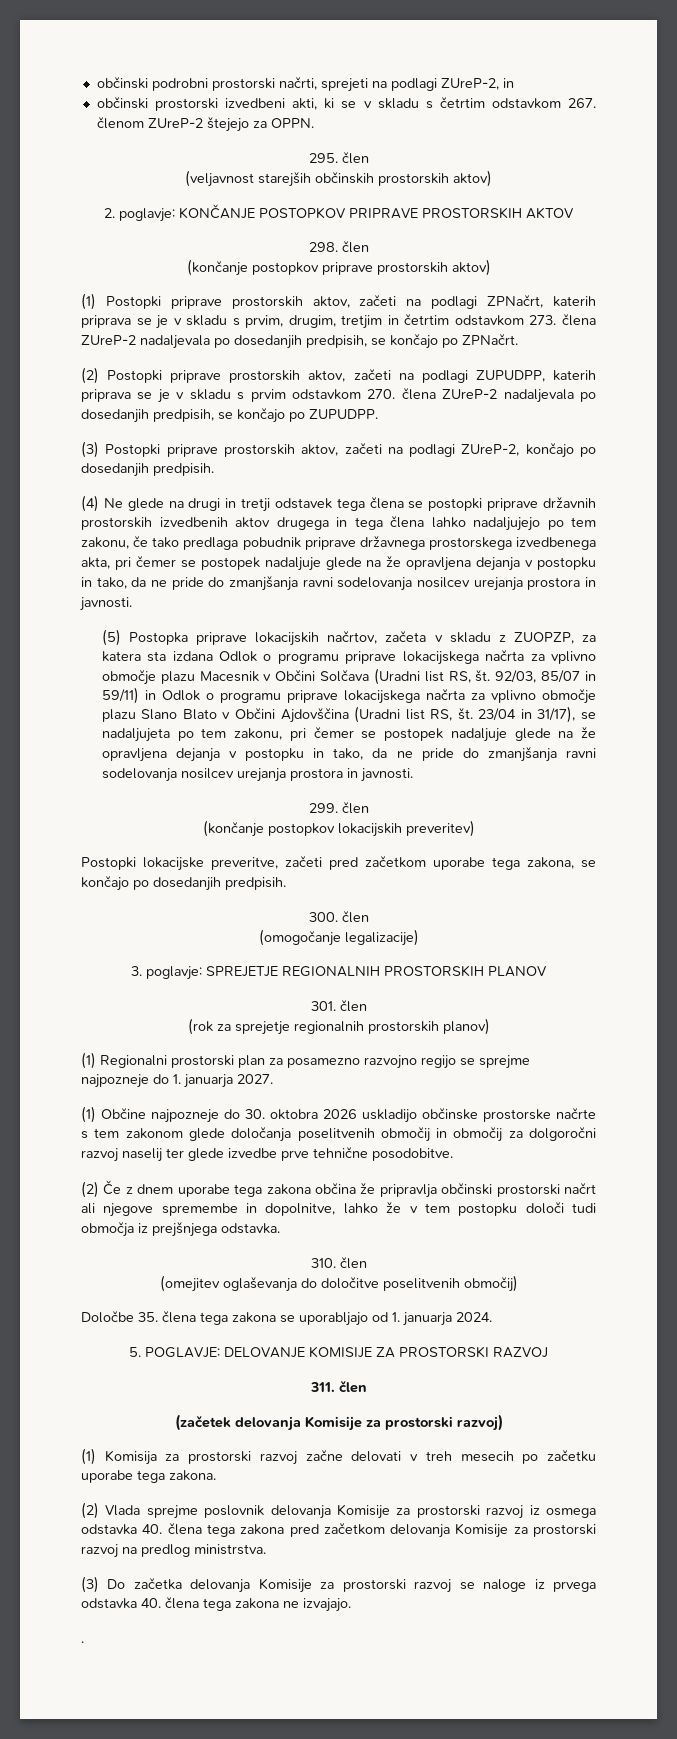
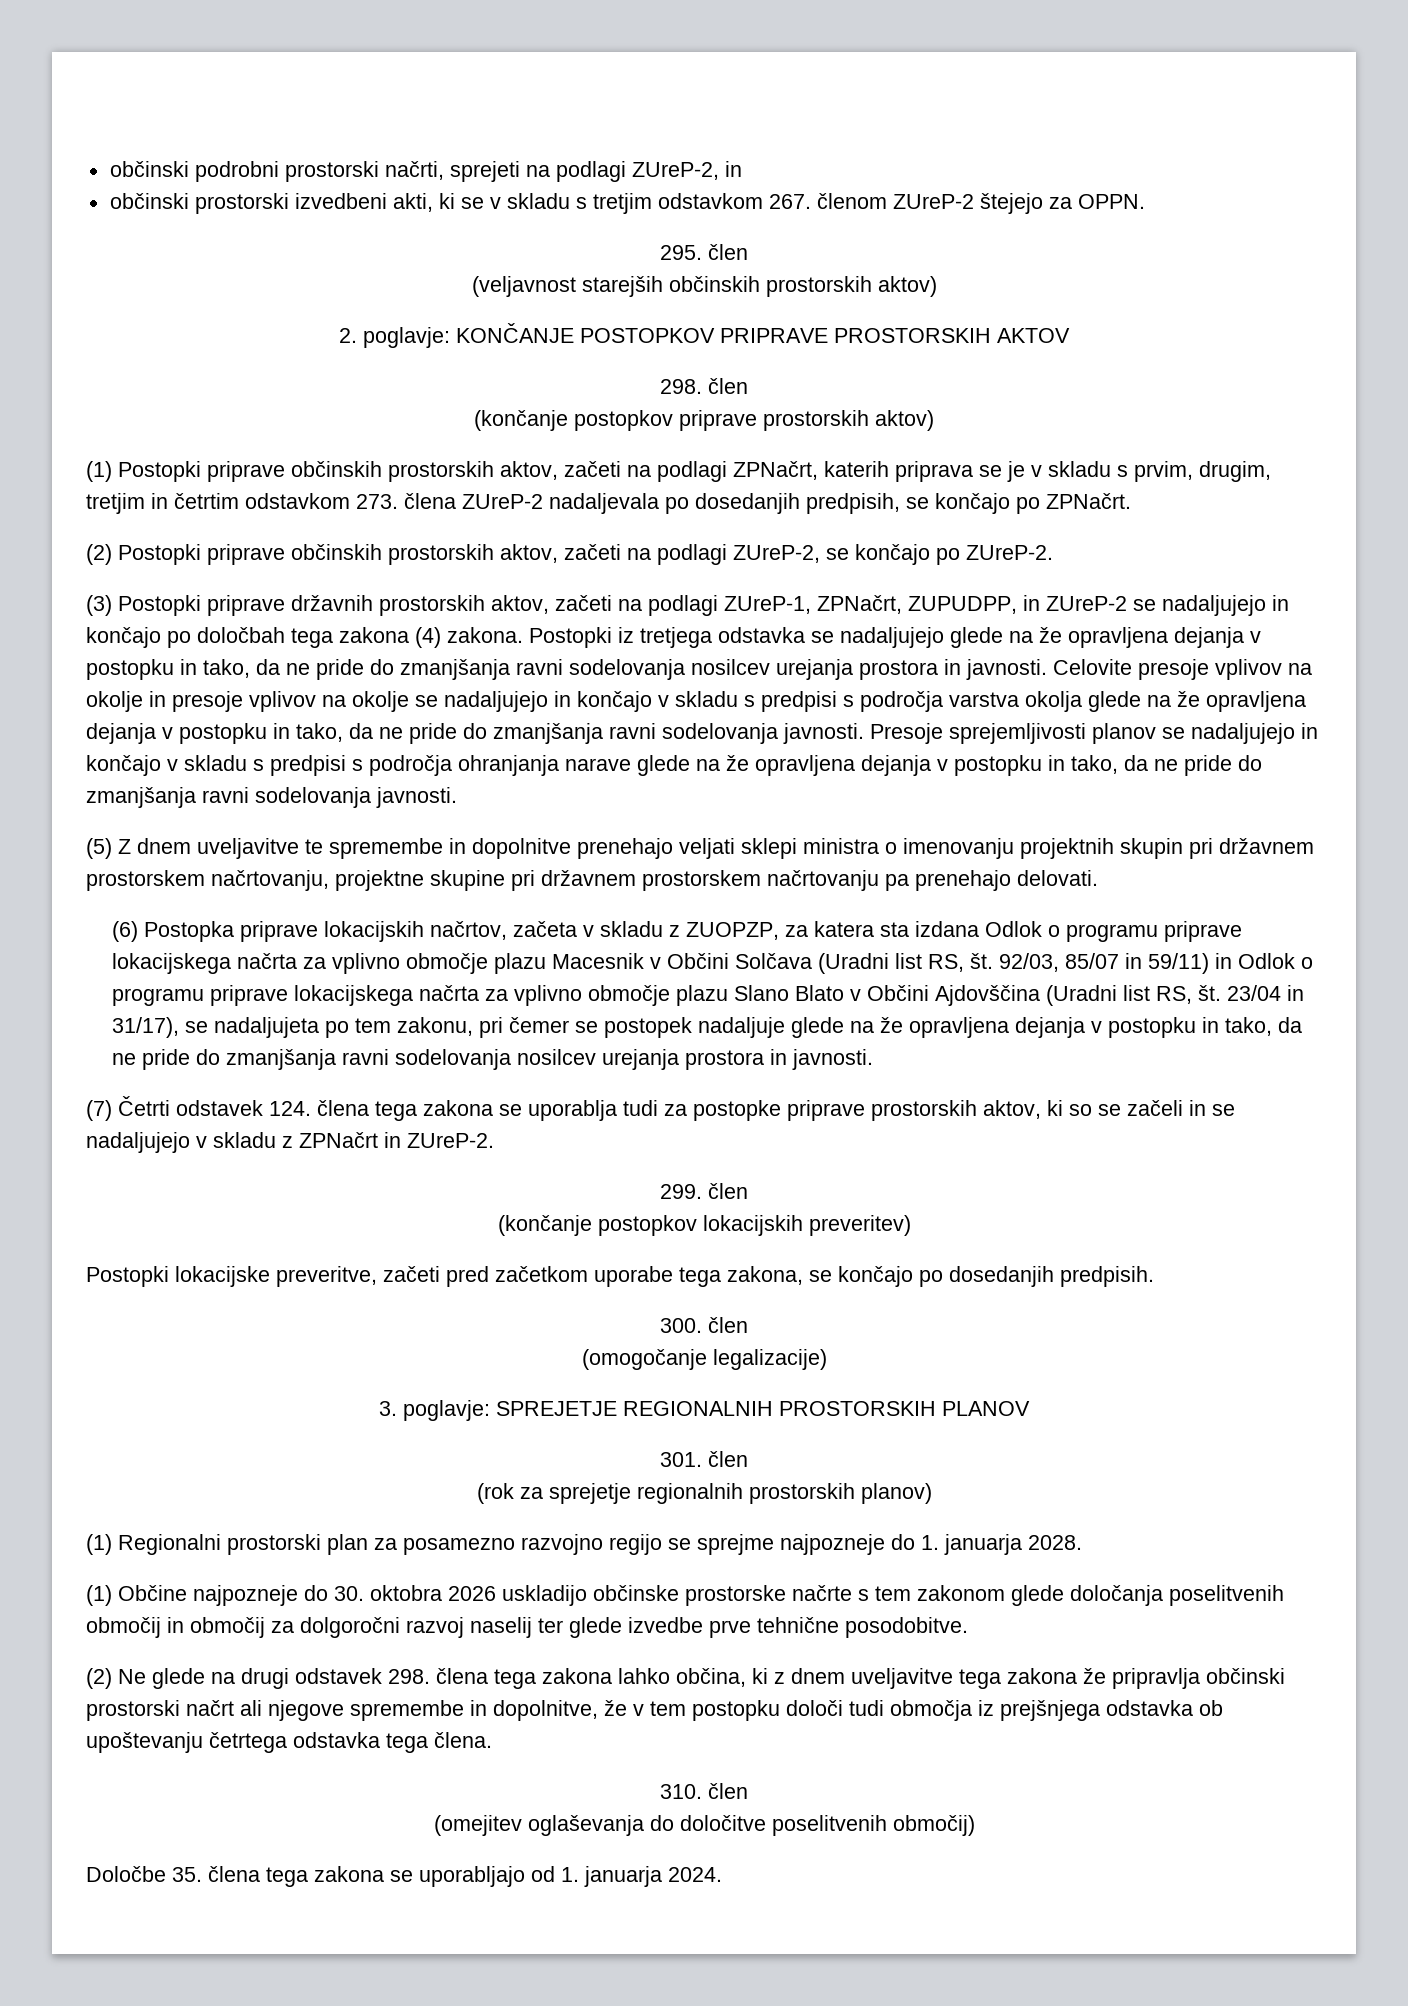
[439,96,485,108] četrtim -> [592,193,652,214] tretjim
(222, 302) none -> [291,461,382,477] občinskih
[229,368,596,383] [81,387,596,403] [81,407,378,423] [81,441,218,458] prostorskih aktov, začeti na podlagi ZUPUDPP, katerih priprava se je v skladu s prvim odstavkom 270. člena ZUreP-2 nadaljevala po dosedanjih predpisih, se končajo po ZUPUDPP. // (3) Postopki priprave -> [291,544,382,560] občinskih
[525,442,597,458] [81,463,214,477] [81,495,596,512] [81,515,596,531] [81,535,596,550] [81,555,321,571] končajo po dosedanjih predpisih. // (4) Ne glede na drugi in tretji odstavek tega člena se postopki priprave državnih prostorskih izvedbenih aktov drugega in tega člena lahko nadaljujejo po tem zakonu, če tako predlaga pobudnik priprave državnega prostorskega izvedbenega akta, pri čemer se postopek nadaljuje -> [826,544,1053,565] [86,595,1289,616] [86,627,944,648] se končajo po ZUreP-2. // (3) Postopki priprave državnih prostorskih aktov, začeti na podlagi ZUreP-1, ZPNačrt, ZUPUDPP, in ZUreP-2 se nadaljujejo in končajo po določbah tega zakona (4) zakona. Postopki iz tretjega odstavka se nadaljujejo
[101,629,121,646] // (5) -> [1053,659,1312,680] [86,691,1306,712] [86,723,1318,744] [86,755,1262,776] [86,787,457,808] [86,838,1314,859] [86,870,1098,891] [111,921,138,942] Celovite presoje vplivov na okolje in presoje vplivov na okolje se nadaljujejo in končajo v skladu s predpisi s področja varstva okolja glede na že opravljena dejanja v postopku in tako, da ne pride do zmanjšanja ravni sodelovanja javnosti. Presoje sprejemljivosti planov se nadaljujejo in končajo v skladu s predpisi s področja ohranjanja narave glede na že opravljena dejanja v postopku in tako, da ne pride do zmanjšanja ravni sodelovanja javnosti. // (5) Z dnem uveljavitve te spremembe in dopolnitve prenehajo veljati sklepi ministra o imenovanju projektnih skupin pri državnem prostorskem načrtovanju, projektne skupine pri državnem prostorskem načrtovanju pa prenehajo delovati. // (6)
(413, 775) none -> [86,1096,1235,1121] [86,1132,494,1153] // (7) Četrti odstavek 124. člena tega zakona se uporablja tudi za postopke priprave prostorskih aktov, ki so se začeli in se nadaljujejo v skladu z ZPNačrt in ZUreP-2.
[237,1074,273,1084] 2027. -> [1028,1535,1082,1550] 2028.
[103,1180,122,1195] Če -> [118,1668,768,1689] Ne glede na drugi odstavek 298. člena tega zakona lahko občina, ki
[177,1182,356,1197] uporabe tega zakona občina -> [851,1668,1077,1689] uveljavitve tega zakona
[343,1203,378,1214] lahko -> (598, 1710) none
[221,1223,280,1234] odstavka. -> [1106,1700,1223,1716] [86,1732,492,1753] odstavka ob upoštevanju četrtega odstavka tega člena.
[129,1346,548,1358] [309,1380,367,1393] [174,1414,503,1431] [81,1448,597,1465] [81,1470,216,1483] [81,1502,596,1519] [81,1522,596,1538] [81,1544,266,1558] [81,1576,596,1593] [81,1596,351,1612] [81,1641,84,1643] // 5. POGLAVJE: DELOVANJE KOMISIJE ZA PROSTORSKI RAZVOJ // 311. člen // (začetek delovanja Komisije za prostorski razvoj) // (1) Komisija za prostorski razvoj začne delovati v treh mesecih po začetku uporabe tega zakona. // (2) Vlada sprejme poslovnik delovanja Komisije za prostorski razvoj iz osmega odstavka 40. člena tega zakona pred začetkom delovanja Komisije za prostorski razvoj na predlog ministrstva. // (3) Do začetka delovanja Komisije za prostorski razvoj se naloge iz prvega odstavka 40. člena tega zakona ne izvajajo. // . -> (722, 1874) none

